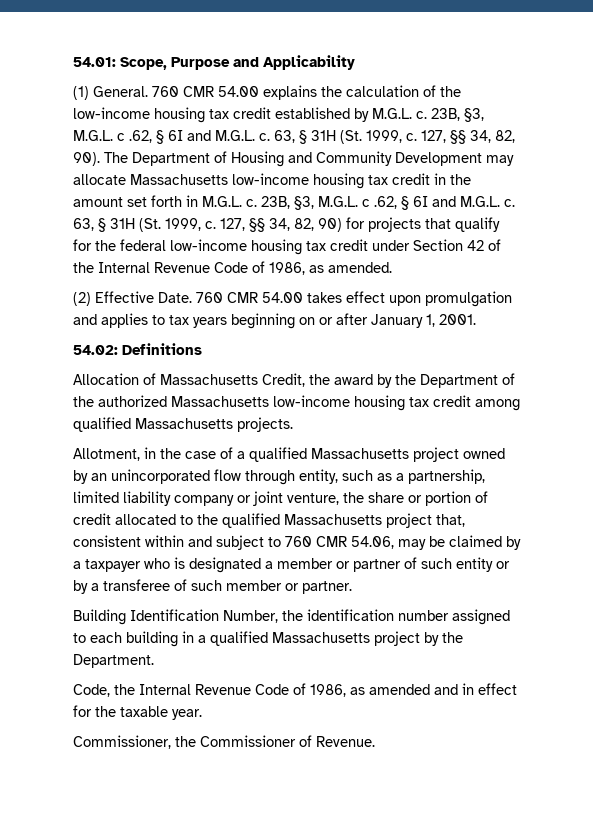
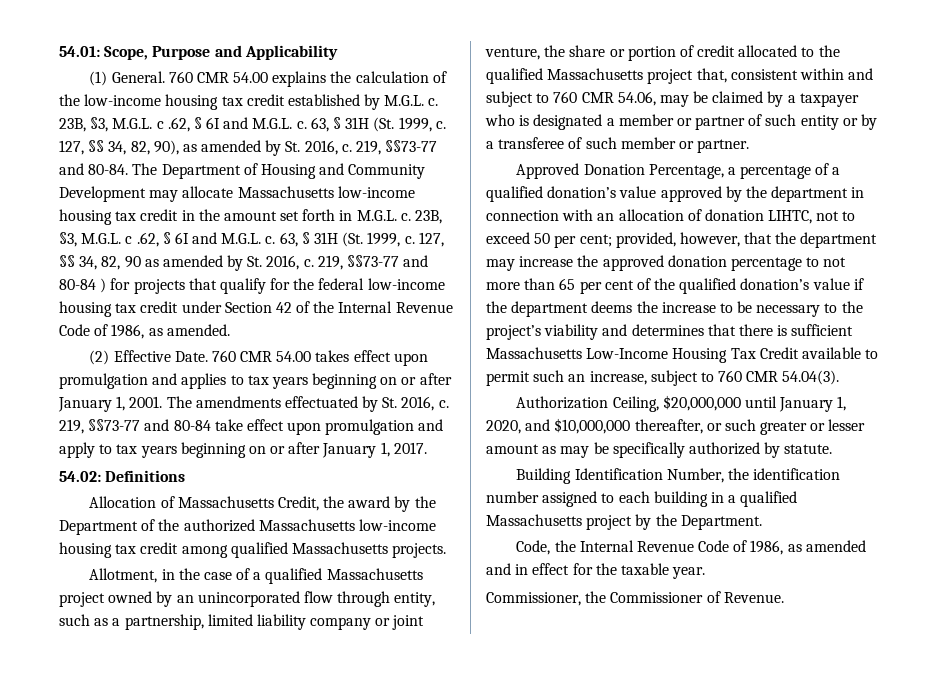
[73,152,100,166] 90). -> [153,140,438,156] [59,163,129,175] 90), as amended by St. 2016, c. 219, §§73-77 and 80-84.
[318,218,342,232] 90) -> [124,255,429,271] [59,278,107,293] 90 as amended by St. 2016, c. 219, §§73-77 and 80-84 )
(476, 319) none -> [166,396,449,412] [59,419,444,435] [59,442,427,458] The amendments effectuated by St. 2016, c. 219, §§73-77 and 80-84 take effect upon promulgation and apply to tax years beginning on or after January 1, 2017.
(352, 587) none -> [516,163,841,179] [486,186,865,202] [486,209,856,224] [486,232,878,248] [486,255,847,271] [486,278,864,294] [486,301,863,317] [486,324,854,340] [486,347,879,363] [486,370,840,386] [516,395,847,412] [486,418,866,435] [486,442,833,458] // Approved Donation Percentage, a percentage of a qualified donation’s value approved by the department in connection with an allocation of donation LIHTC, not to exceed 50 per cent; provided, however, that the department may increase the approved donation percentage to not more than 65 per cent of the qualified donation’s value if the department deems the increase to be necessary to the project’s viability and determines that there is sufficient Massachusetts Low-Income Housing Tax Credit available to permit such an increase, subject to 760 CMR 54.04(3). // Authorization Ceiling, $20,000,000 until January 1, 2020, and $10,000,000 thereafter, or such greater or lesser amount as may be specifically authorized by statute.

